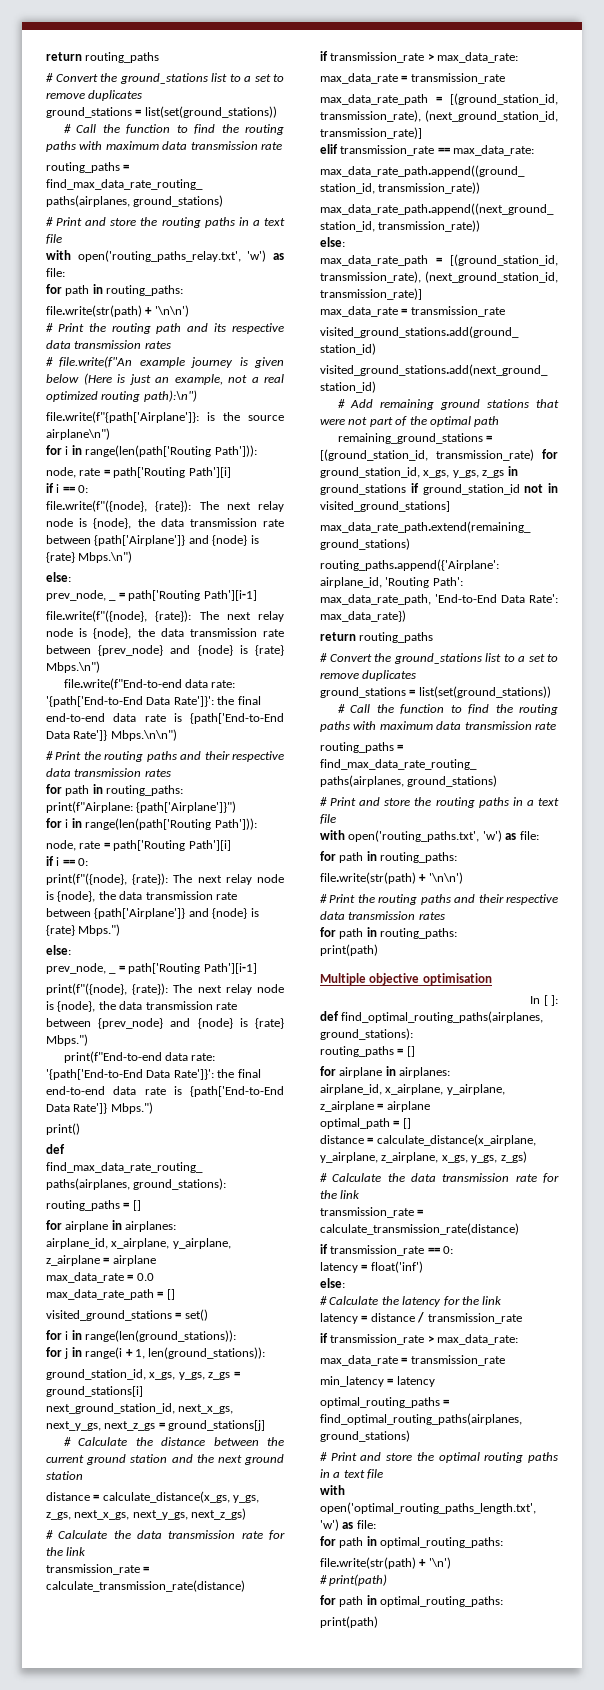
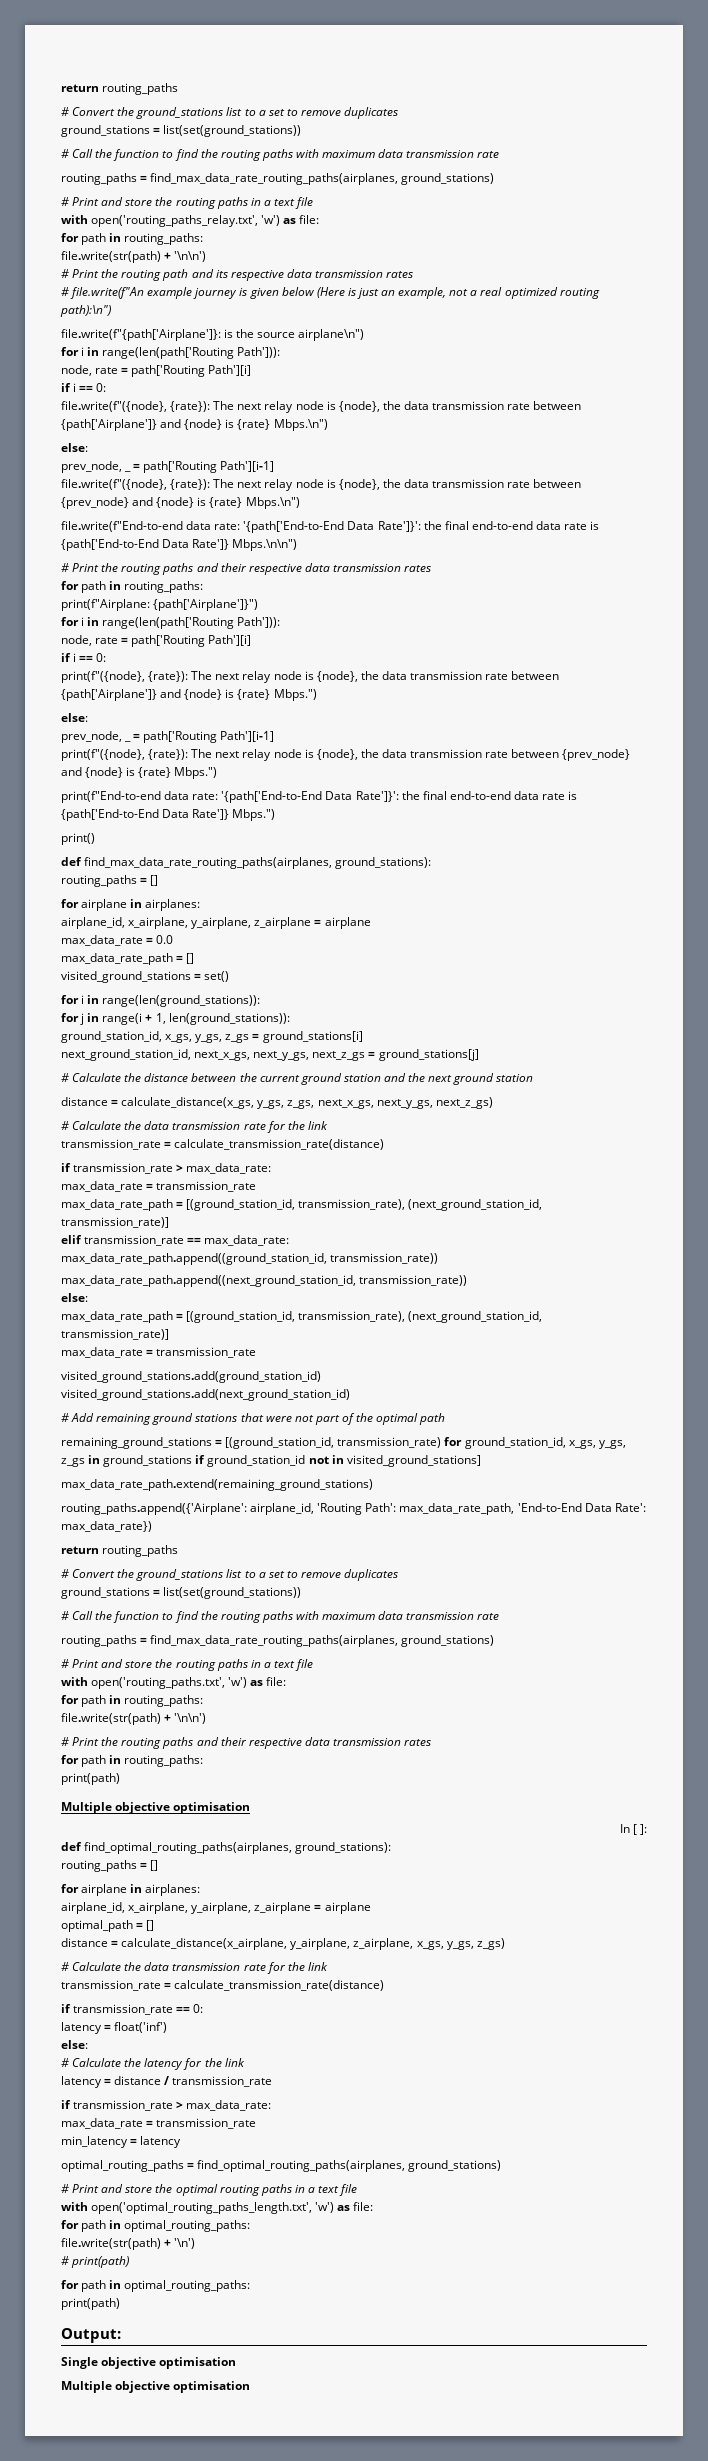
(378, 1622) none -> [61,2328,121,2343] [61,2357,237,2369] [61,2381,251,2393] // Output: // Single objective optimisation // Multiple objective optimisation

